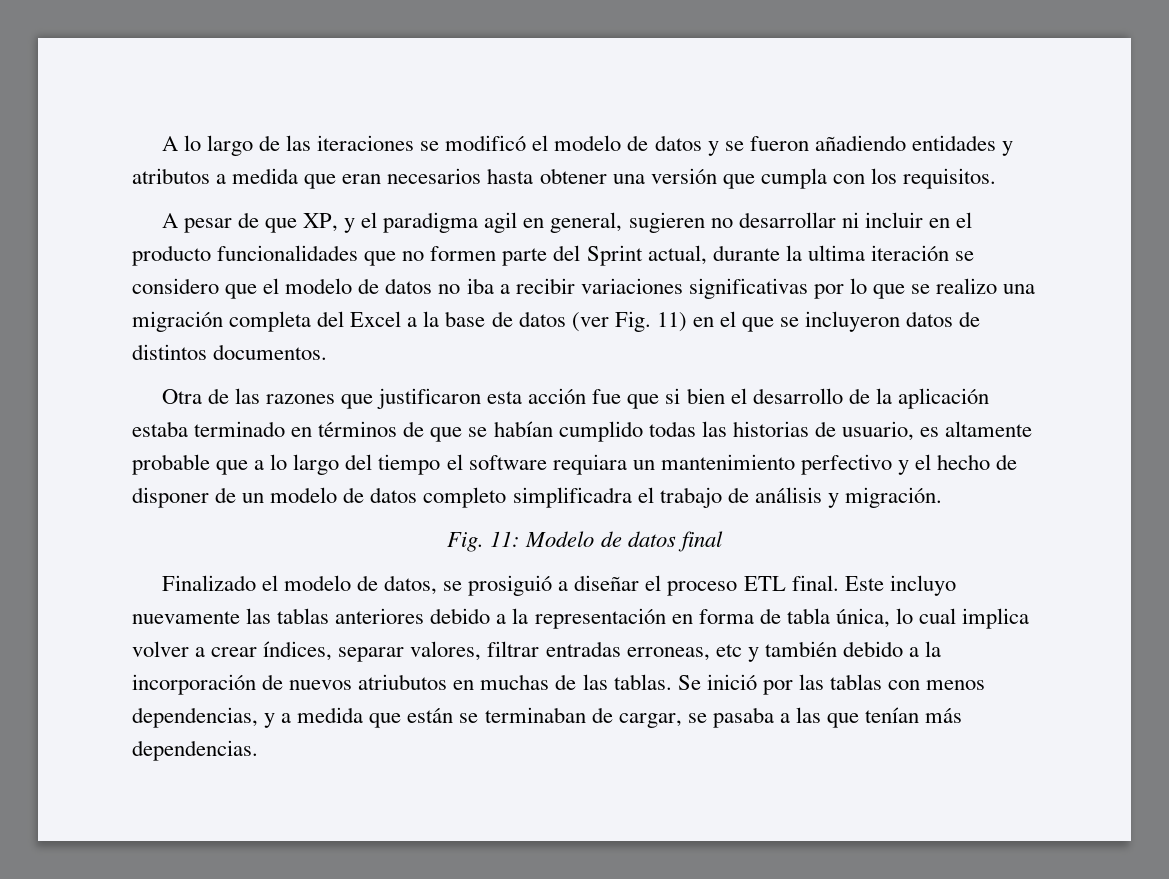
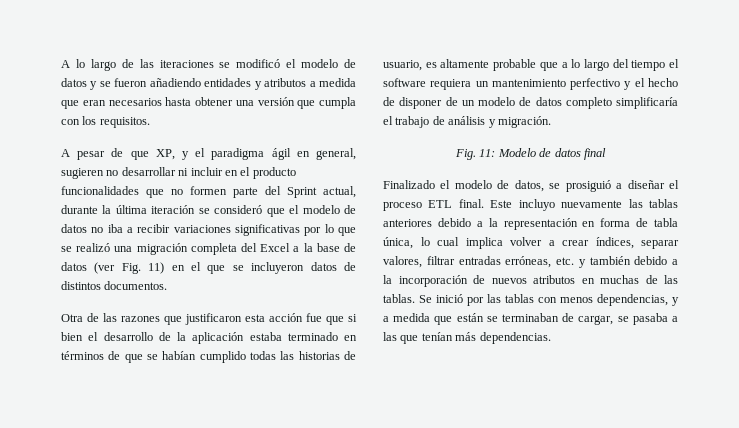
[484,212,518,233] agil -> [271,148,291,160] ágil
[807,245,865,261] ultima -> [115,205,147,214] última
[132,278,219,294] considero -> [214,205,263,214] consideró
[936,278,998,294] realizo -> [76,243,111,252] realizó
[552,454,627,475] requiara -> [430,79,472,90] requiera
[512,487,632,508] simplificadra -> [616,97,678,109] simplificaría
[626,644,742,661] erroneas, etc -> [505,256,574,268] erróneas, etc.
[358,674,448,690] atriubutos -> [533,275,575,284] atributos

